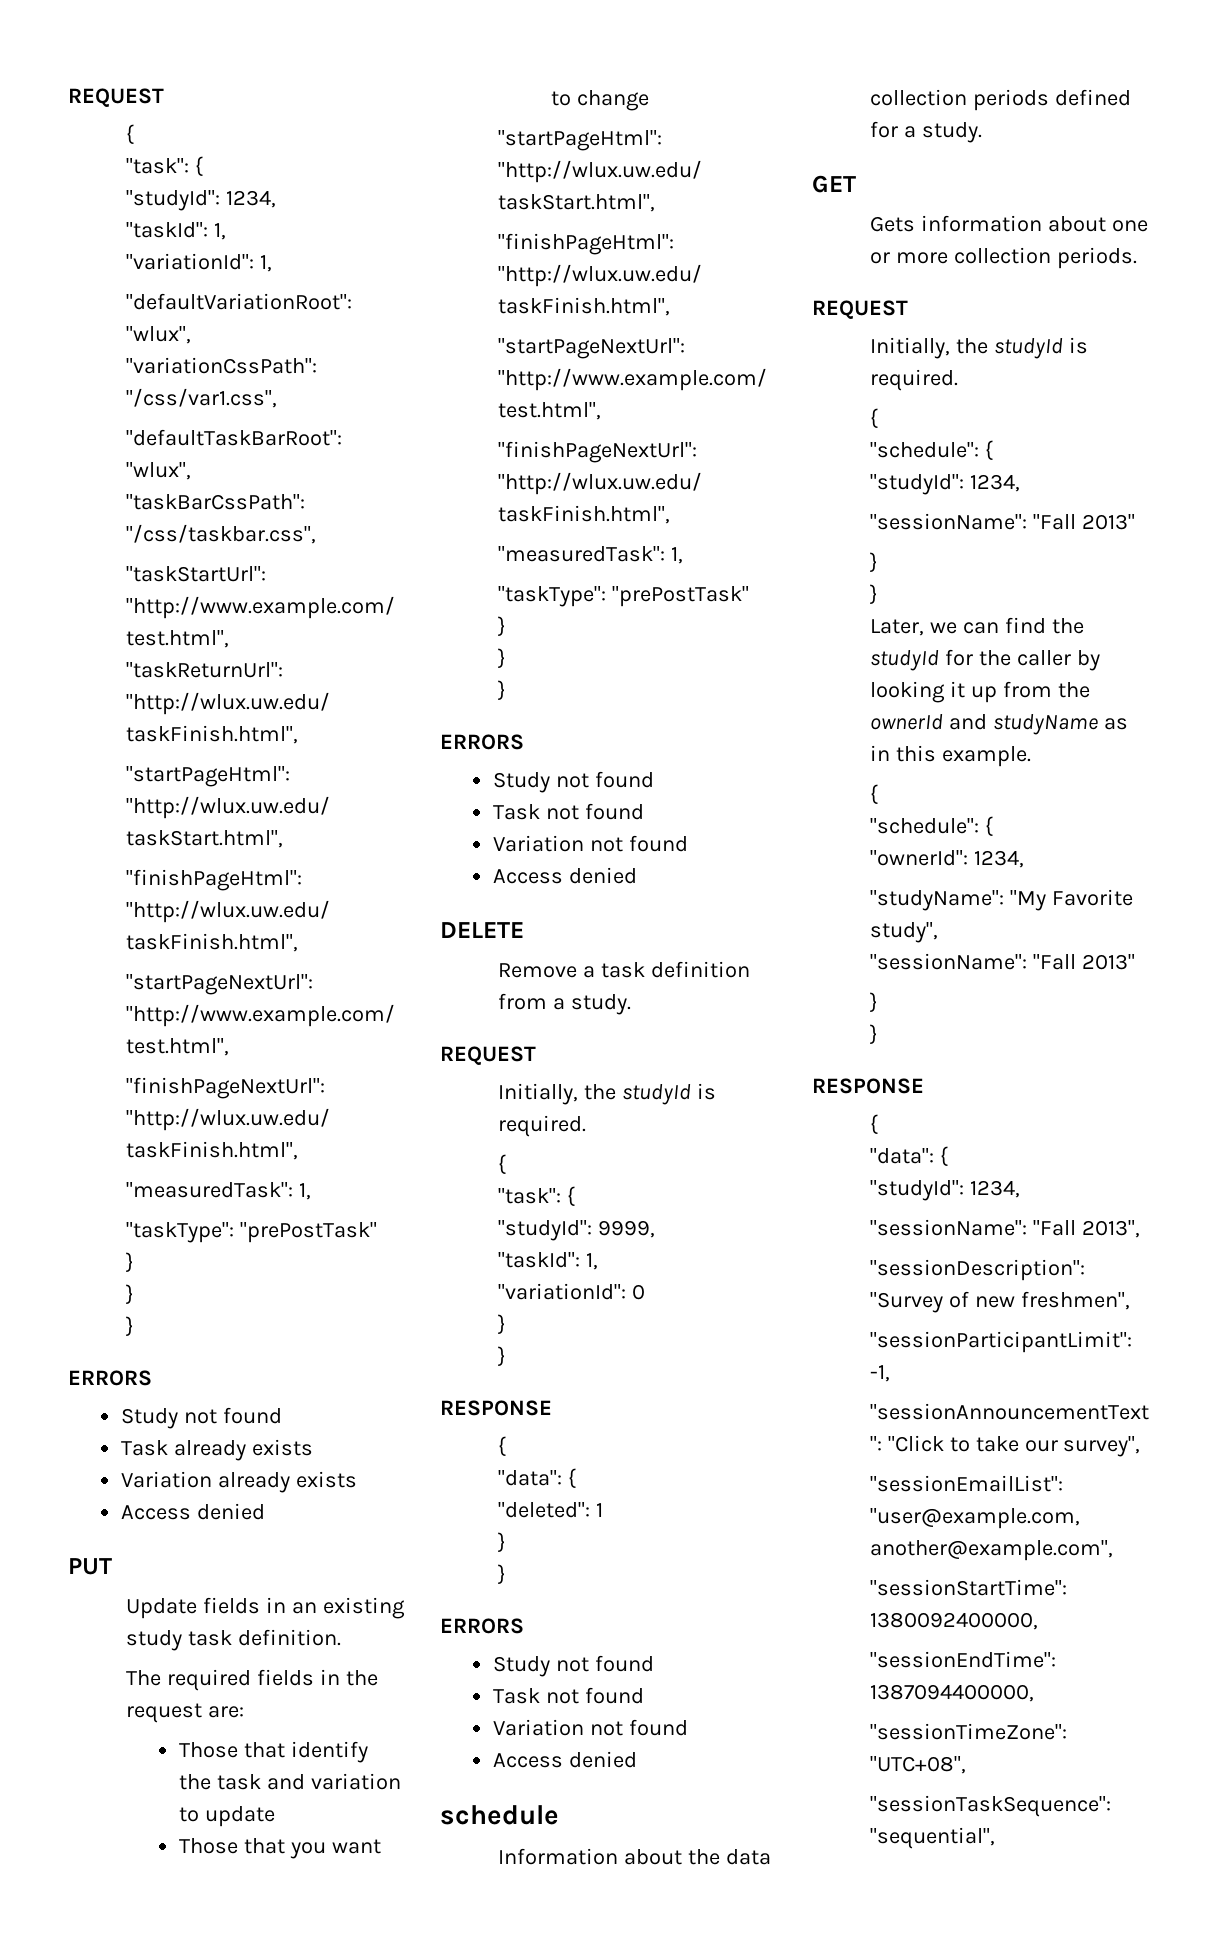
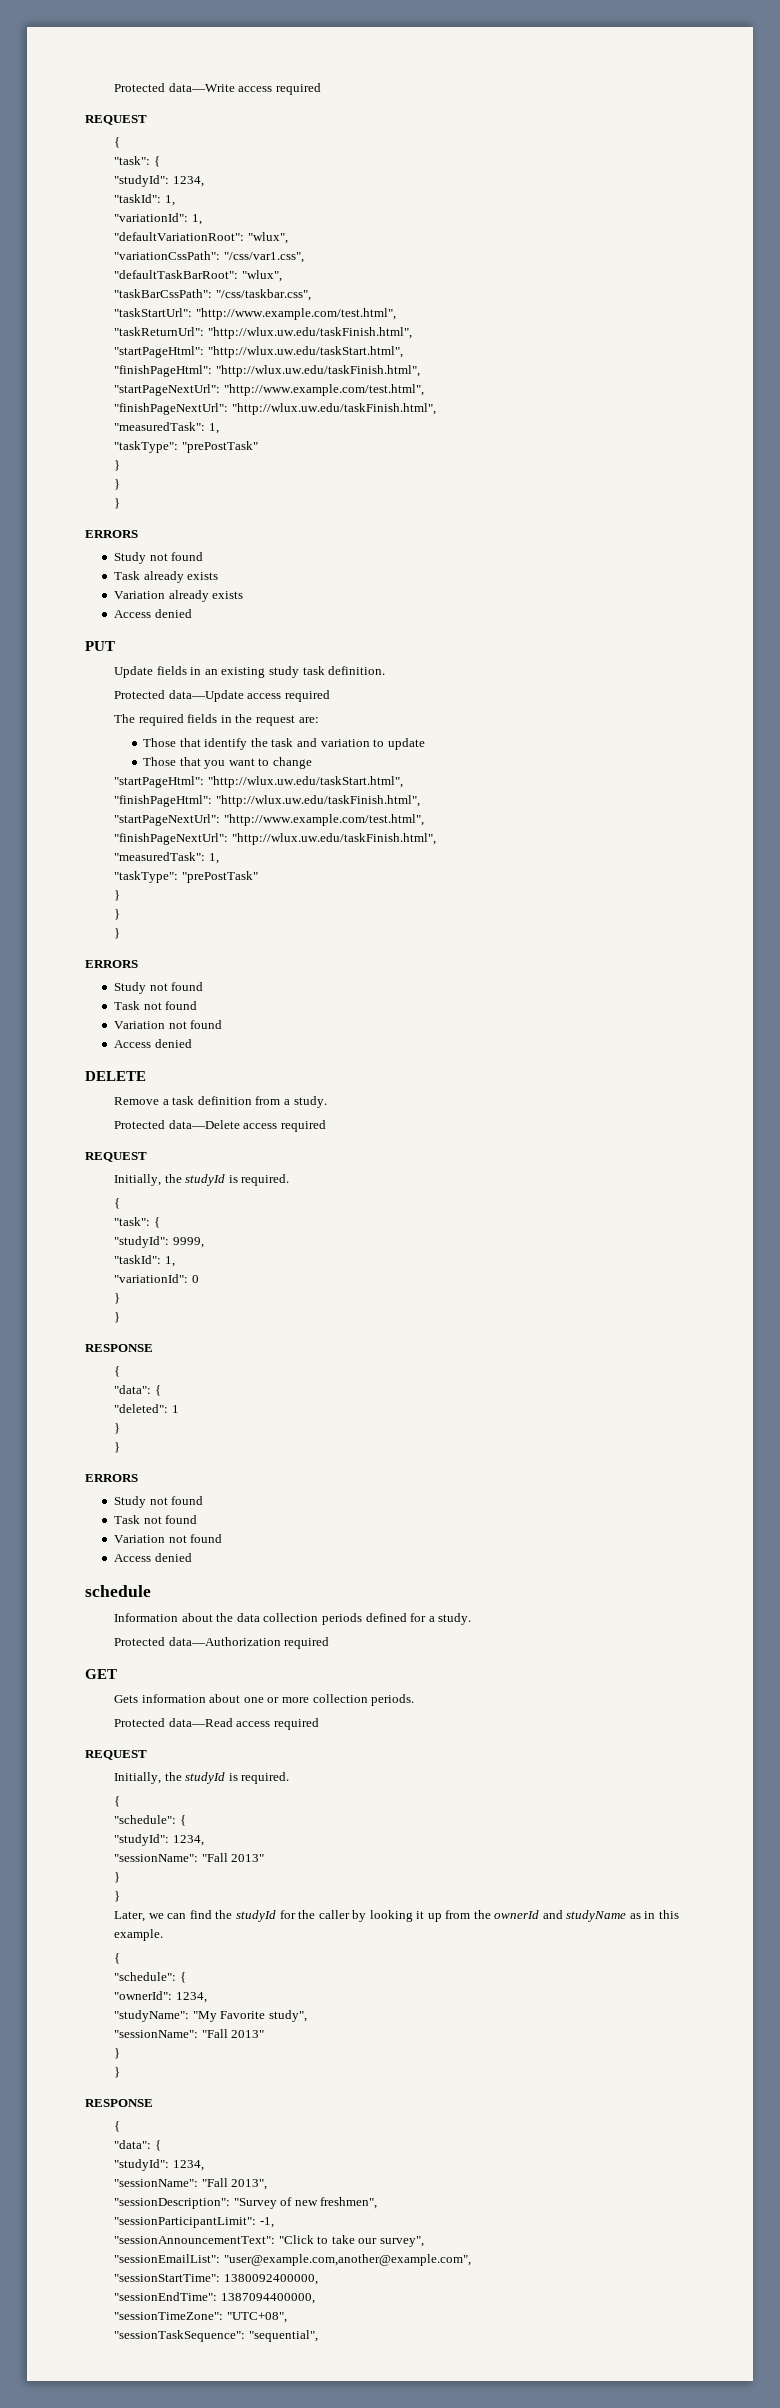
(68, 97) none -> [114,83,321,95] Protected data—Write access required //
(341, 1637) none -> [114,690,330,702] // Protected data—Update access required
(631, 1004) none -> [114,1120,326,1132] // Protected data—Delete access required
(982, 132) none -> [114,1637,330,1649] // Protected data—Authorization required
(1137, 258) none -> [114,1718,319,1730] // Protected data—Read access required

